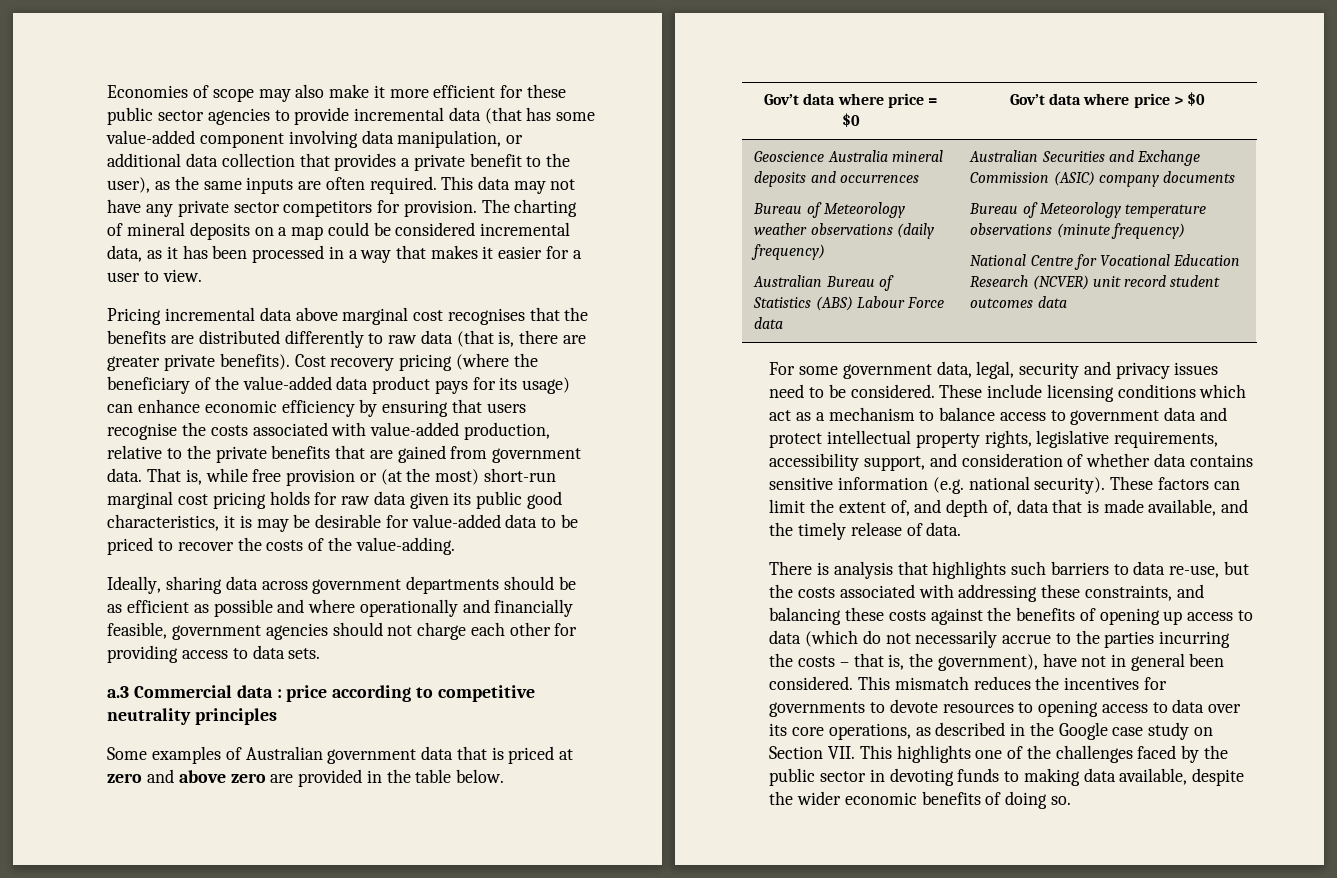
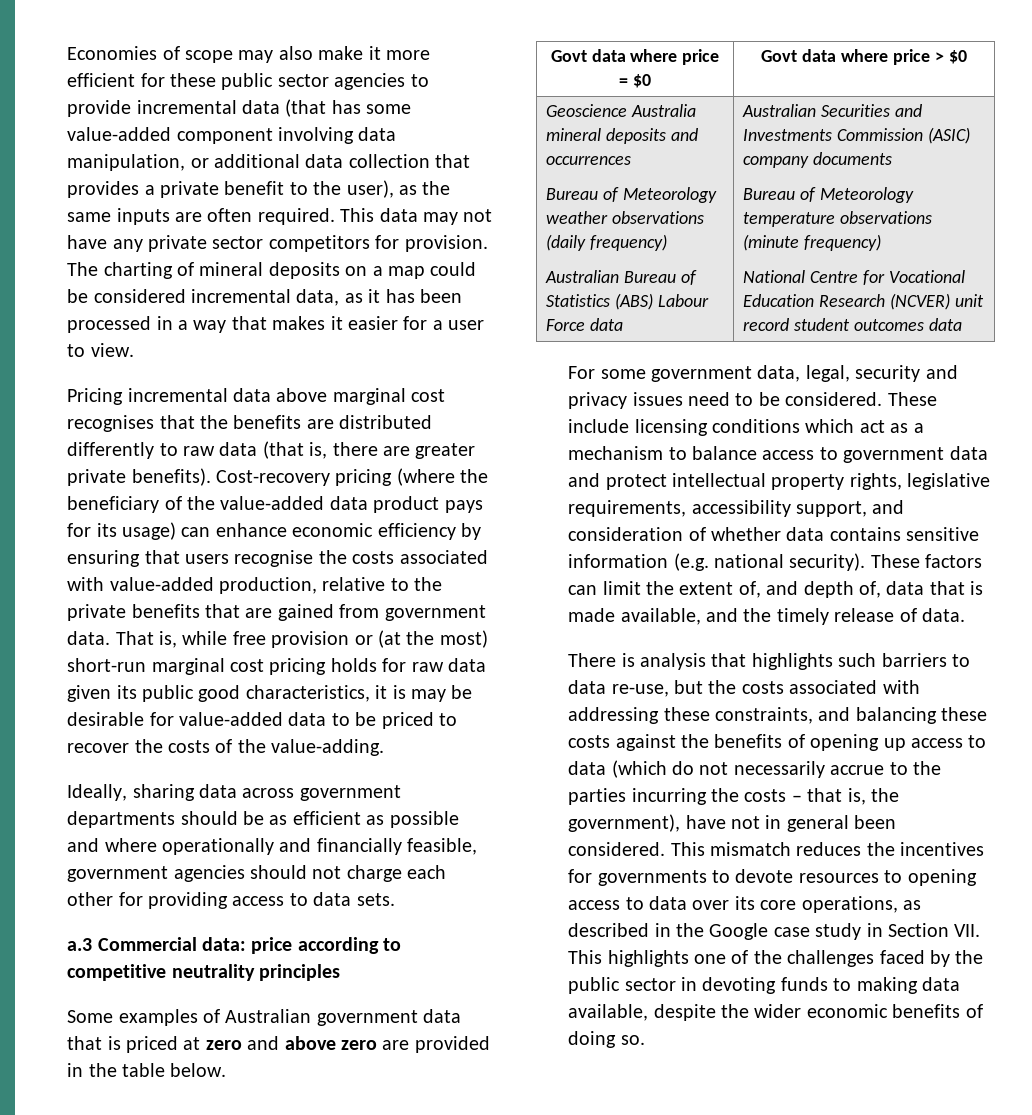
[294,354,395,371] Cost recovery -> [216,470,331,486] Cost-recovery
[236,685,282,698] data : -> [202,937,247,951] data:
[763,94,799,105] Gov’t -> [550,50,587,62] Govt
[1009,94,1045,105] Gov’t -> [761,50,798,62] Govt
[1137,150,1201,166] Exchange -> [743,129,833,141] Investments
[1193,727,1213,736] on -> [866,923,883,937] in

